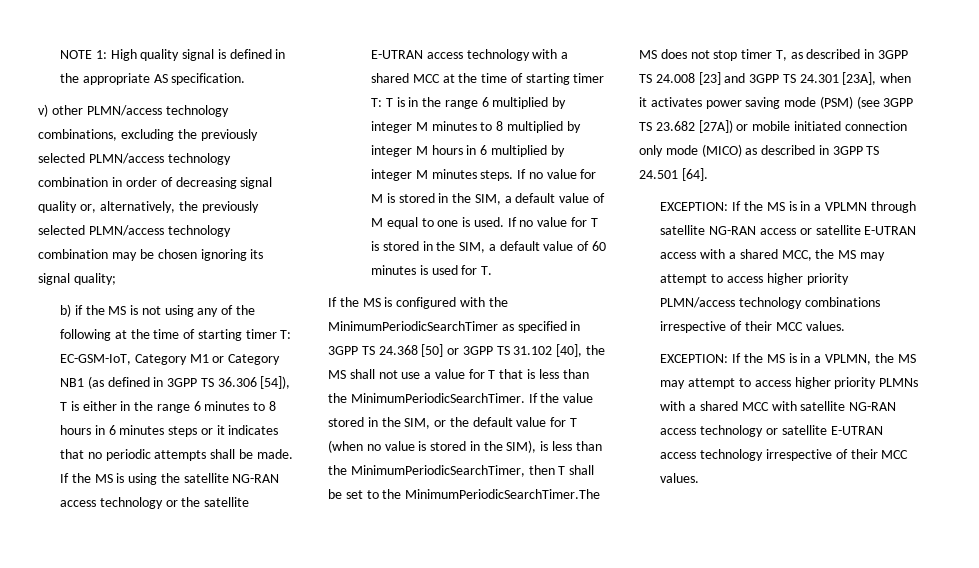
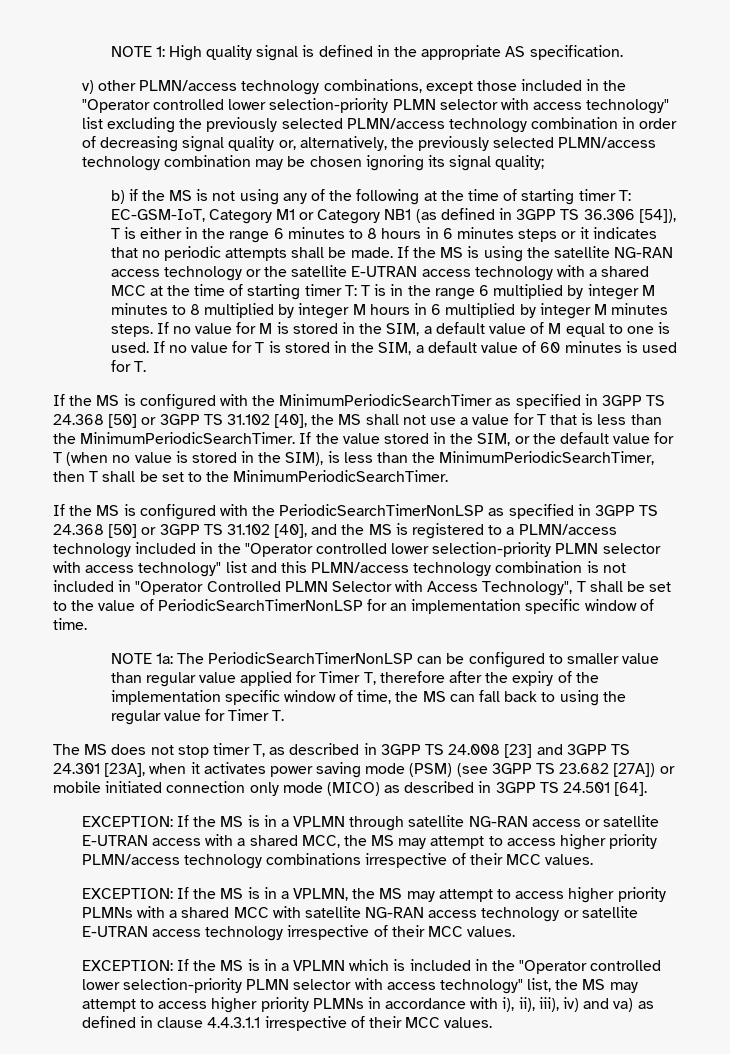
(118, 135) none -> [425,79,627,94] [81,98,670,114] [81,117,103,129] except those included in the "Operator controlled lower selection-priority PLMN selector with access technology" list
[405,489,601,499] MinimumPeriodicSearchTimer.The -> [233,470,449,482] [53,504,659,520] [53,523,617,539] [53,542,661,558] [53,561,626,577] [53,580,672,596] [53,599,654,614] [53,618,87,630] [110,652,660,668] [110,671,599,687] [110,690,626,706] [110,709,285,725] [53,744,80,755] MinimumPeriodicSearchTimer. // If the MS is configured with the PeriodicSearchTimerNonLSP as specified in 3GPP TS 24.368 [50] or 3GPP TS 31.102 [40], and the MS is registered to a PLMN/access technology included in the "Operator controlled lower selection-priority PLMN selector with access technology" list and this PLMN/access technology combination is not included in "Operator Controlled PLMN Selector with Access Technology", T shall be set to the value of PeriodicSearchTimerNonLSP for an implementation specific window of time. // NOTE 1a: The PeriodicSearchTimerNonLSP can be configured to smaller value than regular value applied for Timer T, therefore after the expiry of the implementation specific window of time, the MS can fall back to using the regular value for Timer T. // The
(700, 478) none -> [81,959,662,974] [81,978,638,994] [81,997,654,1013] [81,1016,493,1031] // EXCEPTION: If the MS is in a VPLMN which is included in the "Operator controlled lower selection-priority PLMN selector with access technology" list, the MS may attempt to access higher priority PLMNs in accordance with i), ii), iii), iv) and va) as defined in clause 4.4.3.1.1 irrespective of their MCC values.

